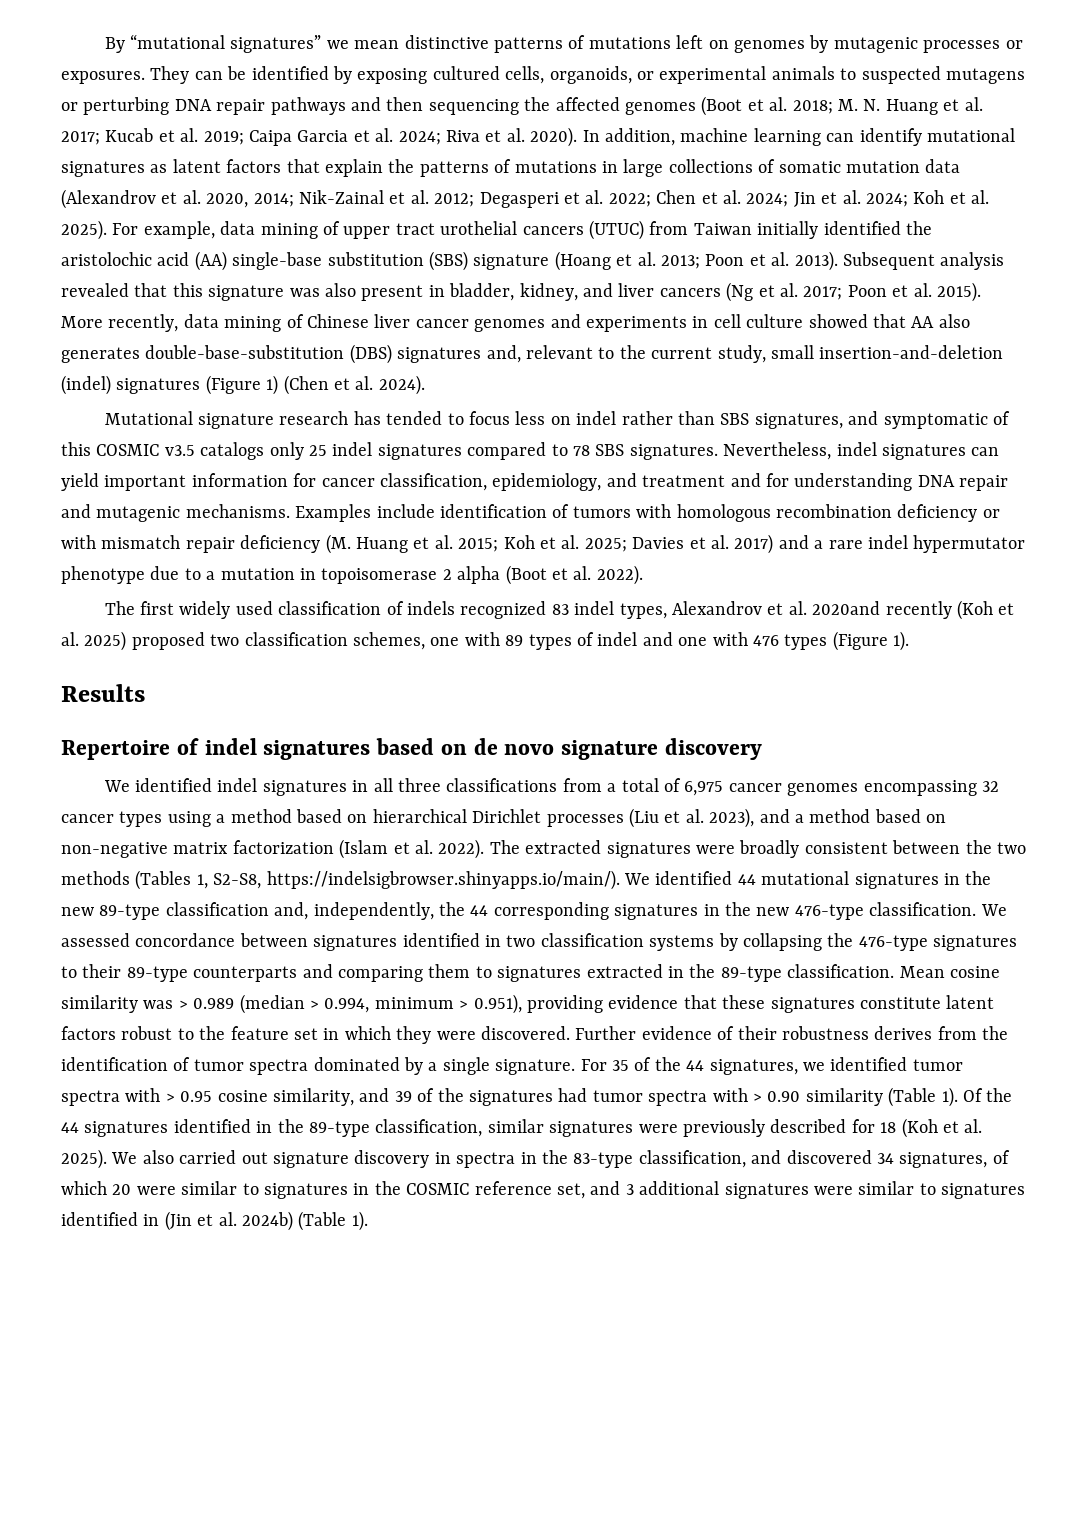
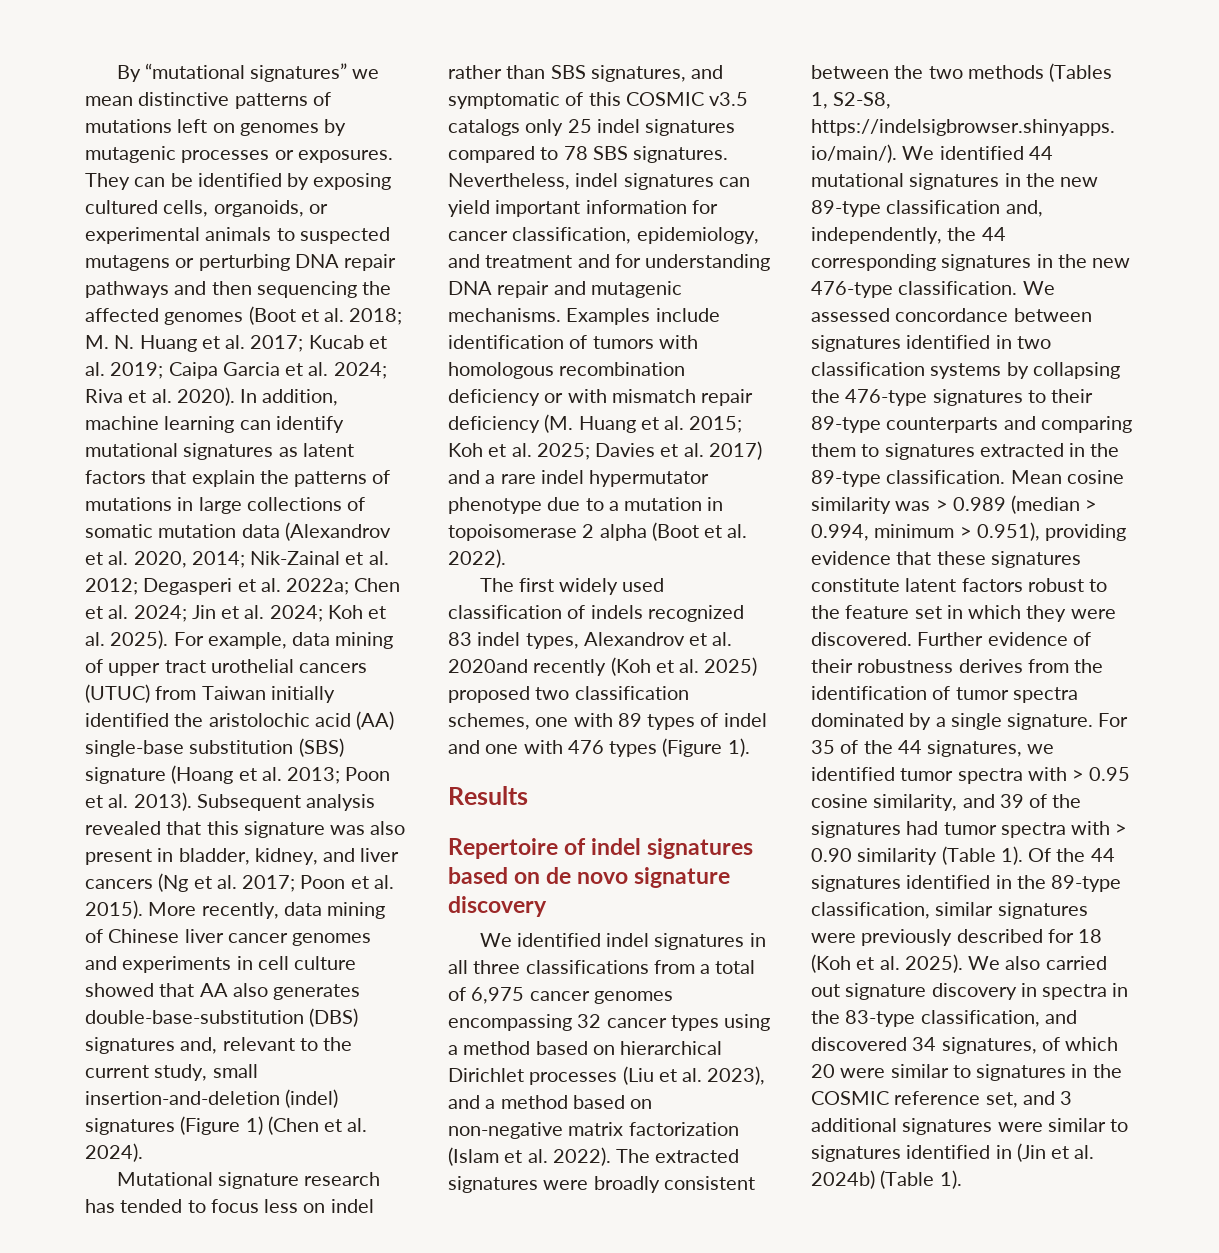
[608,193,651,207] 2022; -> [286,578,350,595] 2022a;

